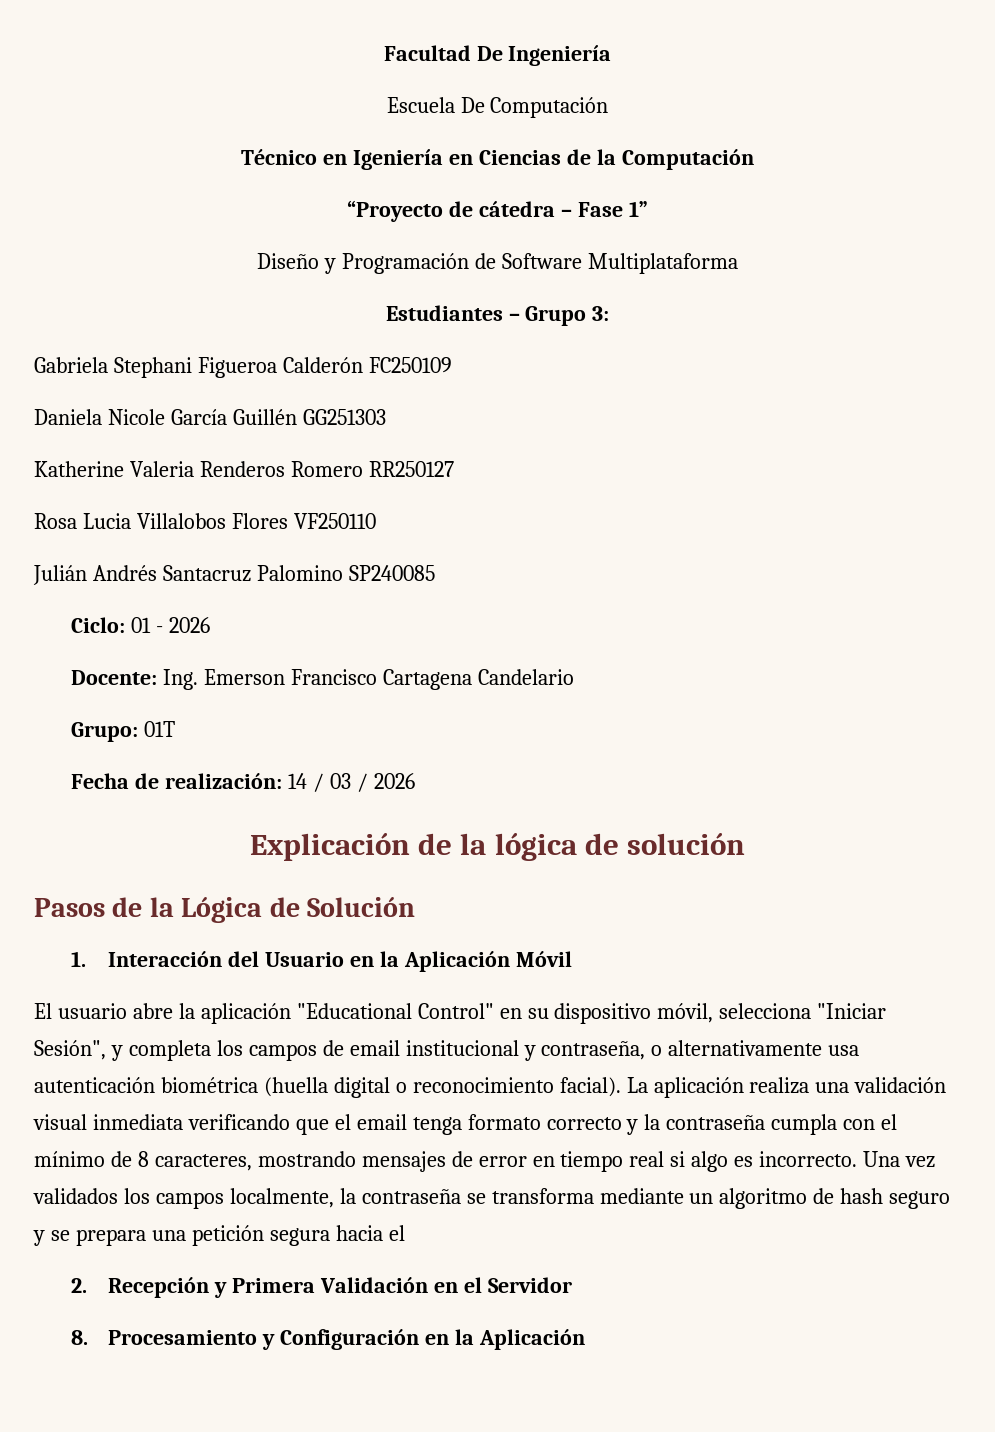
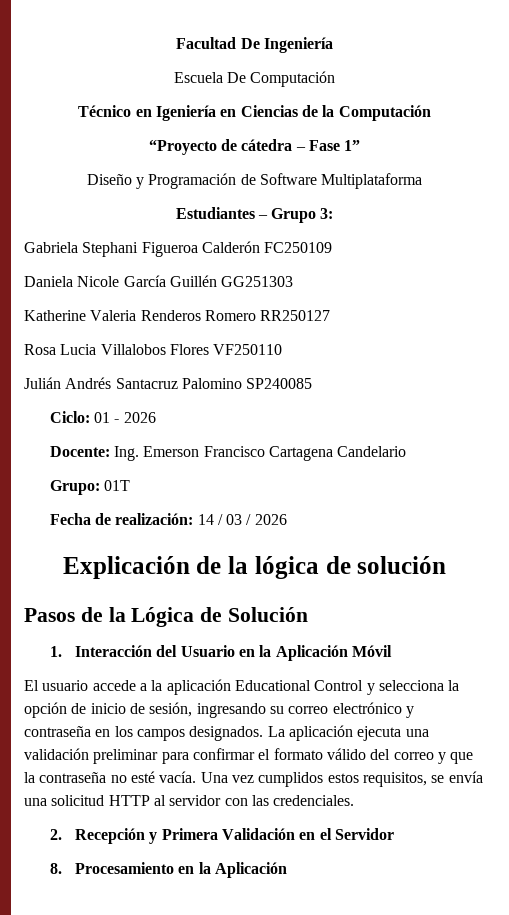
[132,1003,887,1024] [34,1040,860,1061] [34,1077,621,1098] abre la aplicación "Educational Control" en su dispositivo móvil, selecciona "Iniciar Sesión", y completa los campos de email institucional y contraseña, o alternativamente usa autenticación biométrica (huella digital o reconocimiento facial). -> [92,679,460,695] [24,702,414,718] [24,726,264,741] accede a la aplicación Educational Control y selecciona la opción de inicio de sesión, ingresando su correo electrónico y contraseña en los campos designados.
[749,1077,810,1094] realiza -> [357,726,402,741] ejecuta
[33,1114,898,1135] [34,1151,936,1172] [33,1188,951,1209] [33,1225,405,1246] visual inmediata verificando que el email tenga formato correcto y la contraseña cumpla con el mínimo de 8 caracteres, mostrando mensajes de error en tiempo real si algo es incorrecto. Una vez validados los campos localmente, la contraseña se transforma mediante un algoritmo de hash seguro y se prepara una petición segura hacia el -> [93,748,474,764] [24,771,483,787] [24,795,355,806] preliminar para confirmar el formato válido del correo y que la contraseña no esté vacía. Una vez cumplidos estos requisitos, se envía una solicitud HTTP al servidor con las credenciales.
[262,1329,419,1350] y Configuración -> (175, 868) none

